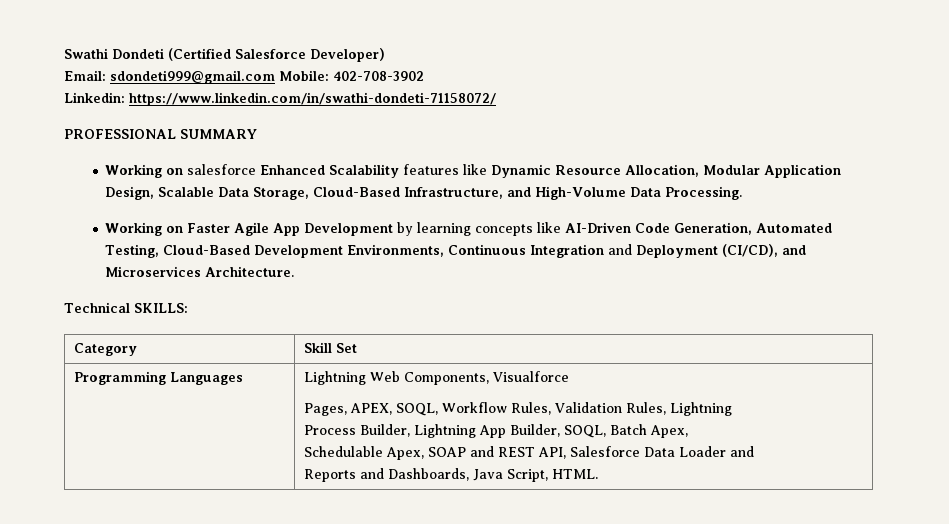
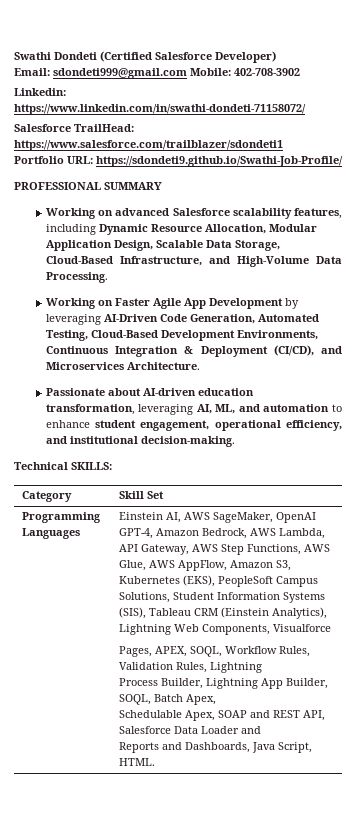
(496, 99) none -> [14,124,134,132] [14,140,283,151] [14,156,343,167] // Salesforce TrailHead: https://www.salesforce.com/trailblazer/sdondeti1 // Portfolio URL: https://sdondeti9.github.io/Swathi-Job-Profile/
[187,164,488,178] salesforce Enhanced Scalability features like -> [115,208,342,219] [45,224,96,235] advanced Salesforce scalability features, including
[417,222,562,236] learning concepts like -> [45,314,101,325] leveraging
[608,244,633,255] and -> [184,346,194,354] &
(295, 271) none -> [45,388,254,396] [45,404,343,415] [45,420,342,431] [45,436,235,447] // Passionate about AI-driven education transformation, leveraging AI, ML, and automation to enhance student engagement, operational efficiency, and institutional decision-making.
(244, 378) none -> [119,512,317,523] [119,528,326,539] [119,544,331,555] [119,560,292,571] [119,575,319,587] [119,592,326,603] [119,607,328,619] Einstein AI, AWS SageMaker, OpenAI GPT-4, Amazon Bedrock, AWS Lambda, API Gateway, AWS Step Functions, AWS Glue, AWS AppFlow, Amazon S3, Kubernetes (EKS), PeopleSoft Campus Solutions, Student Information Systems (SIS), Tableau CRM (Einstein Analytics),

